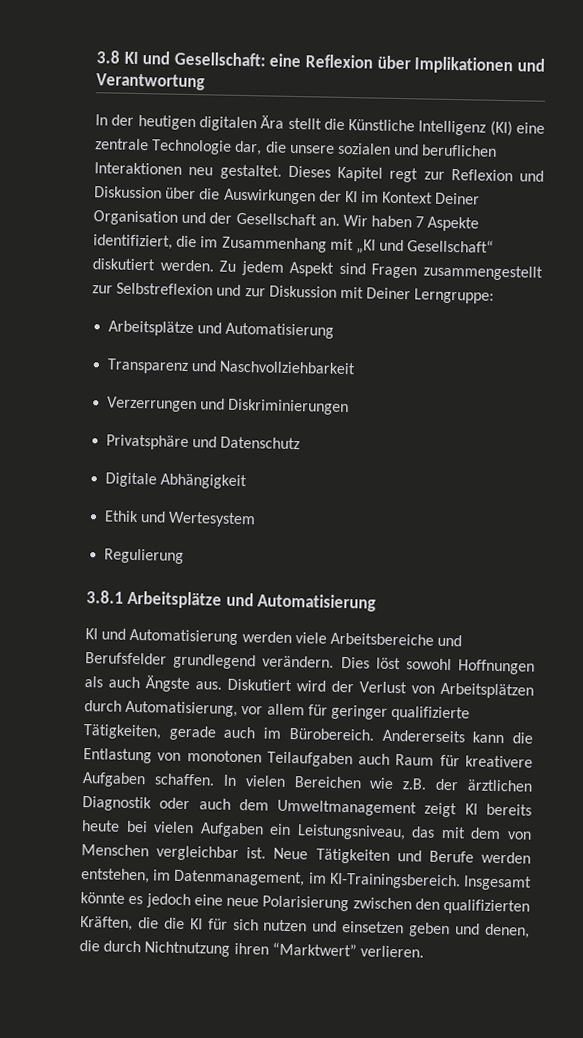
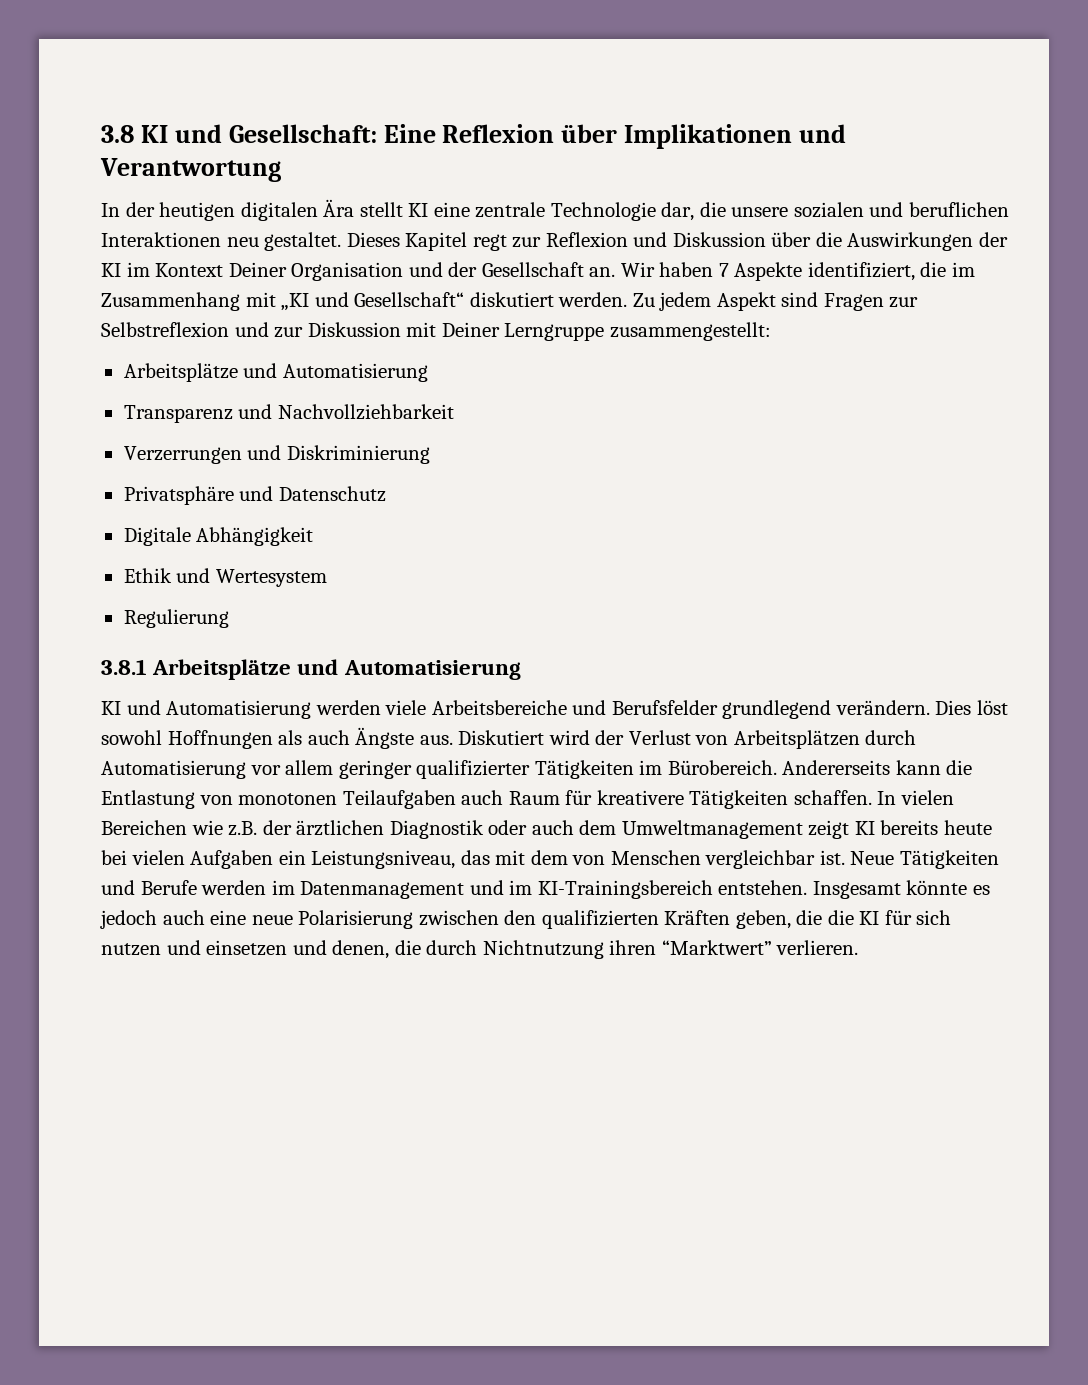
[269,53,302,68] eine -> [383,124,436,143] Eine
[323,118,513,137] die Künstliche Intelligenz (KI) -> [408,203,429,217] KI
[422,264,543,281] zusammengestellt -> (884, 302) none
[414,288,495,304] Lerngruppe: -> [504,322,771,341] Lerngruppe zusammengestellt:
[219,360,357,375] Naschvollziehbarkeit -> [277,404,454,420] Nachvollziehbarkeit
[228,398,350,416] Diskriminierungen -> [286,445,430,464] Diskriminierung
[125,700,239,718] Automatisierung, -> [101,760,246,779] Automatisierung
[307,704,471,722] [83,724,256,741] für geringer qualifizierte Tätigkeiten, gerade auch -> [338,760,634,779] geringer qualifizierter Tätigkeiten
[82,772,146,788] Aufgaben -> [689,790,789,809] Tätigkeiten
[80,868,461,890] entstehen, im Datenmanagement, im KI-Trainingsbereich. -> [271,880,808,899] im Datenmanagement und im KI-Trainingsbereich entstehen.
(191, 901) none -> [162,910,205,925] auch
[80,916,133,932] Kräften, -> [664,910,791,929] Kräften geben,
[409,922,451,938] geben -> (288, 948) none

